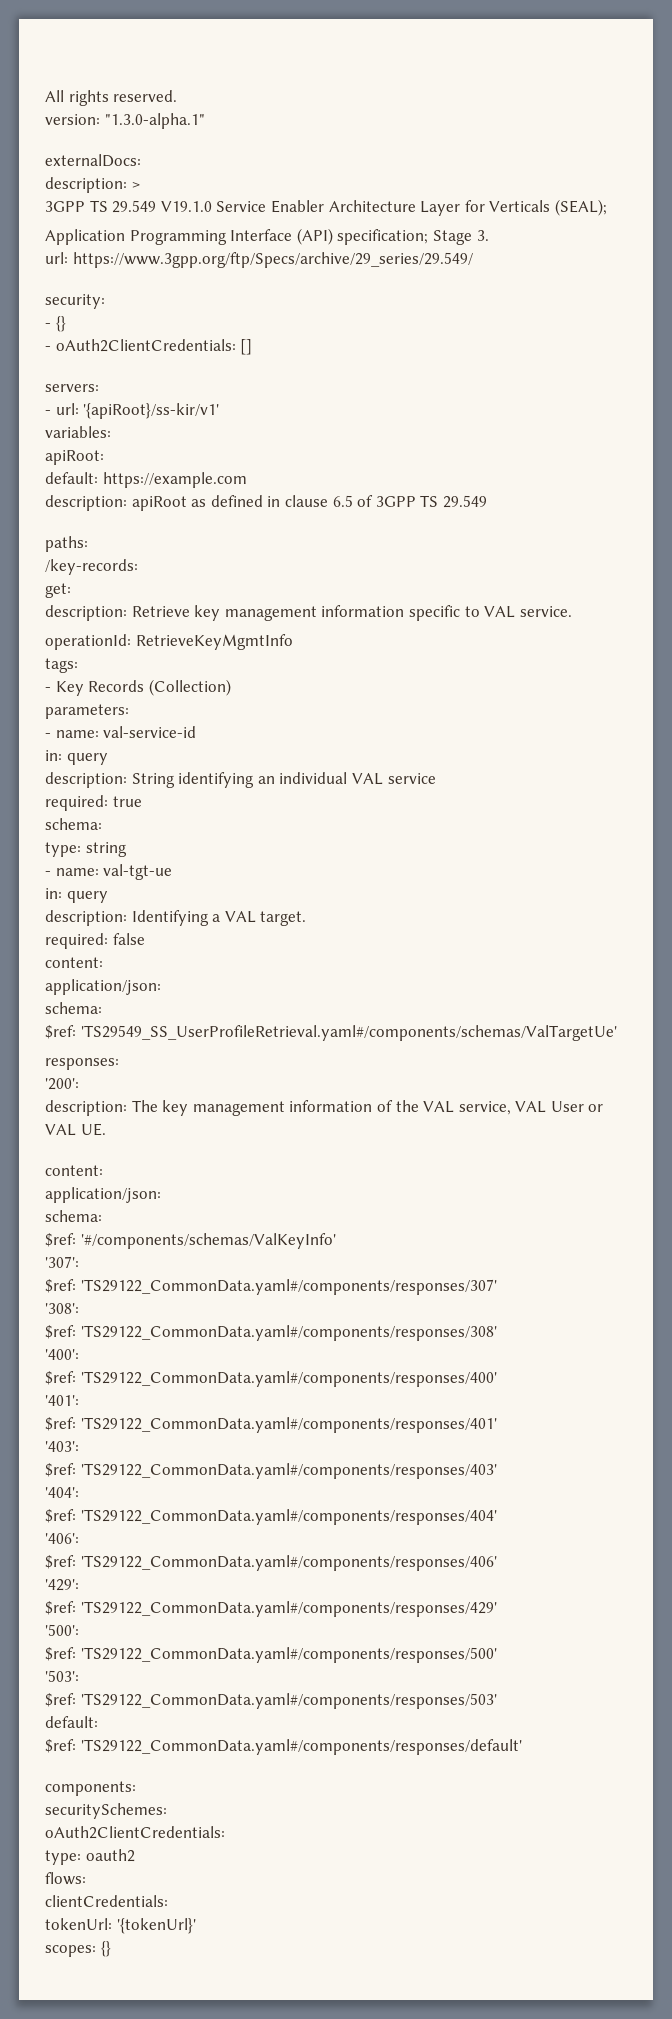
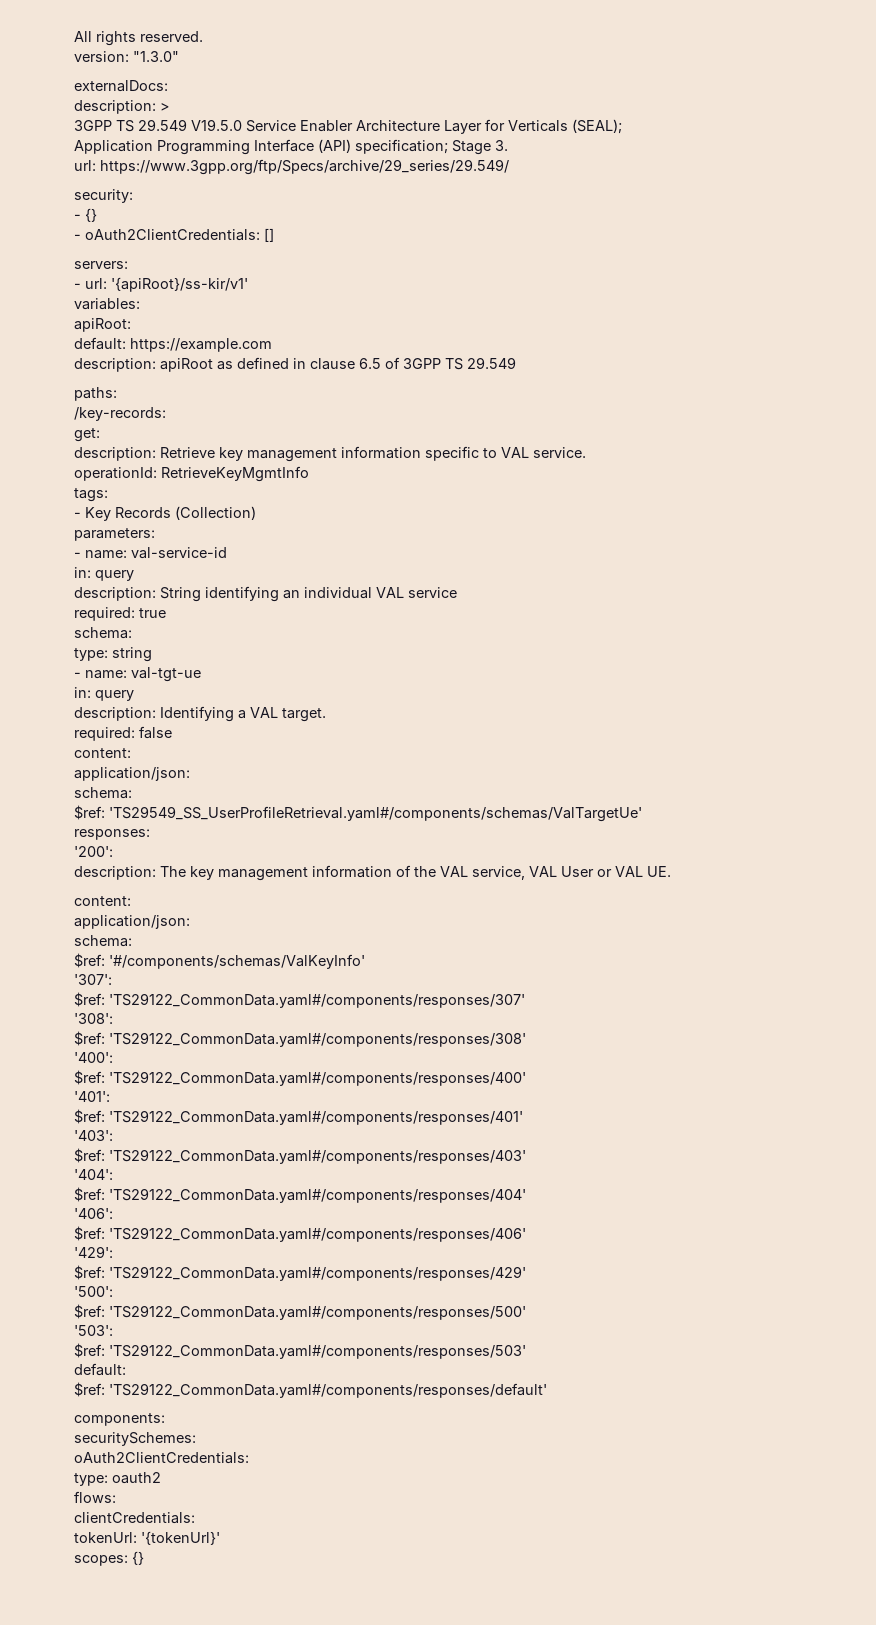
[104,113,205,129] "1.3.0-alpha.1" -> [133,51,179,62] "1.3.0"
[160,201,212,212] V19.1.0 -> [191,119,242,131] V19.5.0

